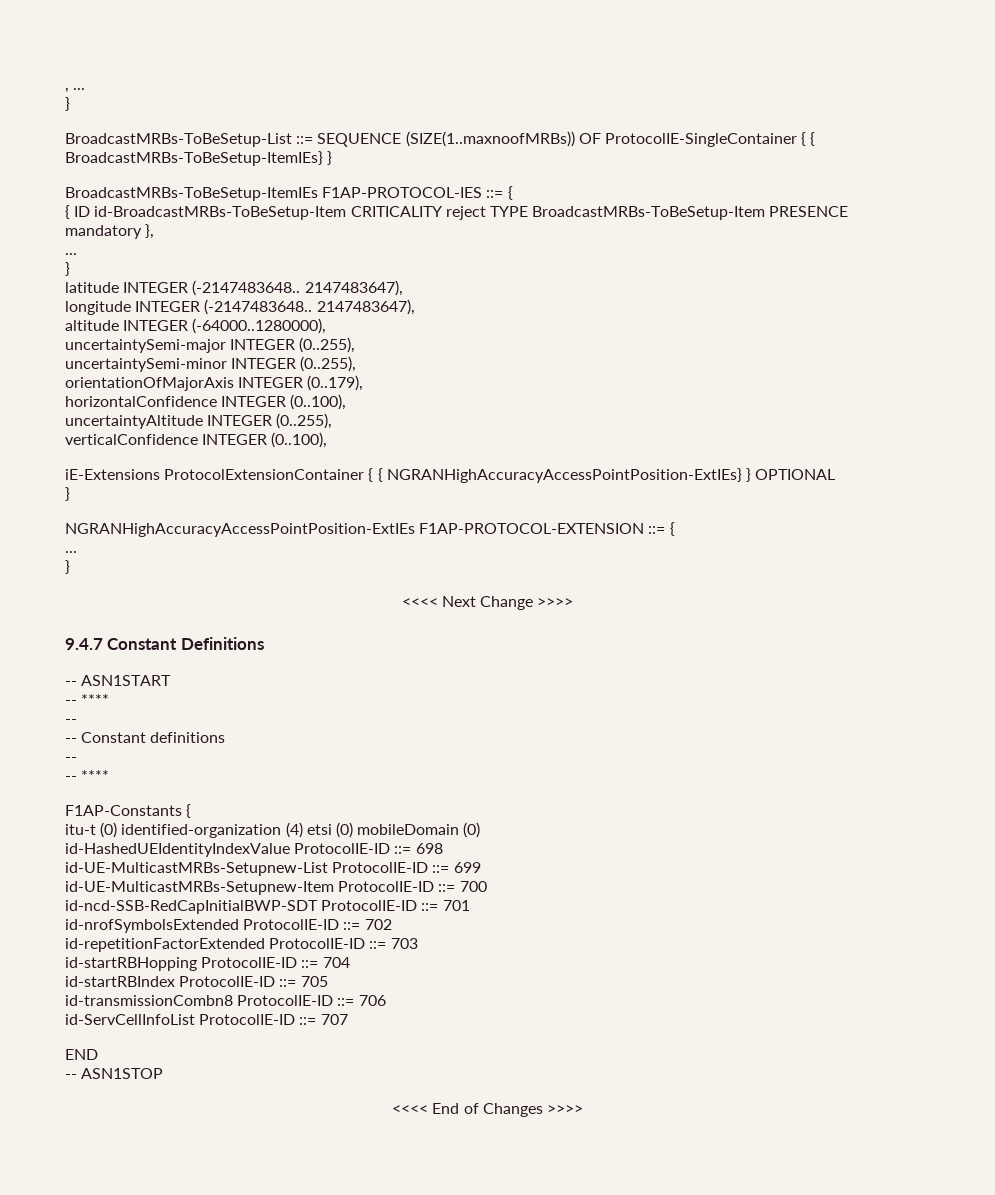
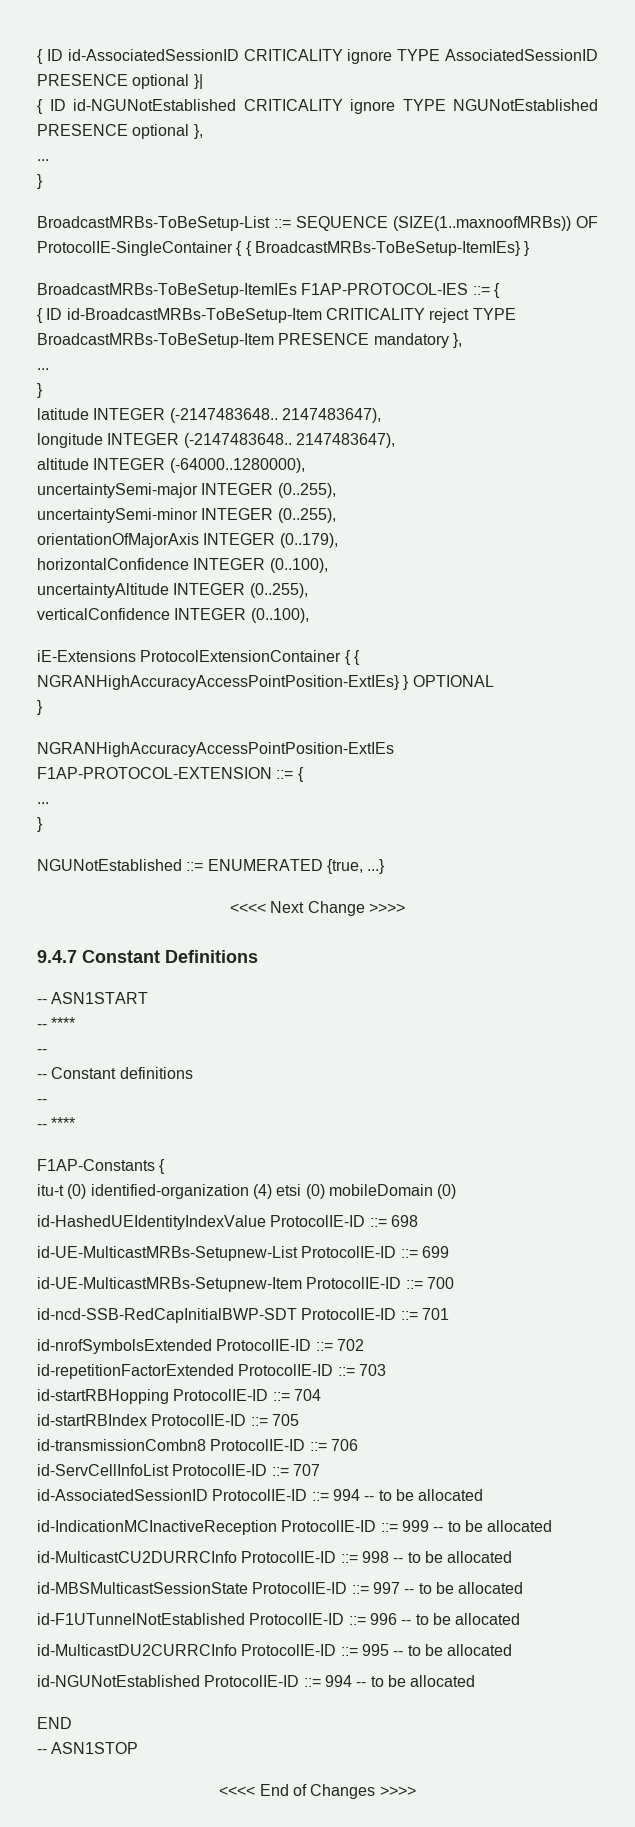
[65,88,69,93] , -> [37,49,598,64] [37,74,203,89] [37,99,598,114] [37,124,203,139] { ID id-AssociatedSessionID CRITICALITY ignore TYPE AssociatedSessionID PRESENCE optional }| // { ID id-NGUNotEstablished CRITICALITY ignore TYPE NGUNotEstablished PRESENCE optional }, //
(70, 567) none -> [37,859,386,874] // NGUNotEstablished ::= ENUMERATED {true, ...}
(348, 1019) none -> [37,1489,484,1501] [37,1520,553,1535] [37,1551,513,1563] [37,1582,524,1594] [37,1613,521,1625] [37,1644,513,1656] [37,1675,476,1687] // id-AssociatedSessionID ProtocolIE-ID ::= 994 -- to be allocated // id-IndicationMCInactiveReception ProtocolIE-ID ::= 999 -- to be allocated // id-MulticastCU2DURRCInfo ProtocolIE-ID ::= 998 -- to be allocated // id-MBSMulticastSessionState ProtocolIE-ID ::= 997 -- to be allocated // id-F1UTunnelNotEstablished ProtocolIE-ID ::= 996 -- to be allocated // id-MulticastDU2CURRCInfo ProtocolIE-ID ::= 995 -- to be allocated // id-NGUNotEstablished ProtocolIE-ID ::= 994 -- to be allocated

